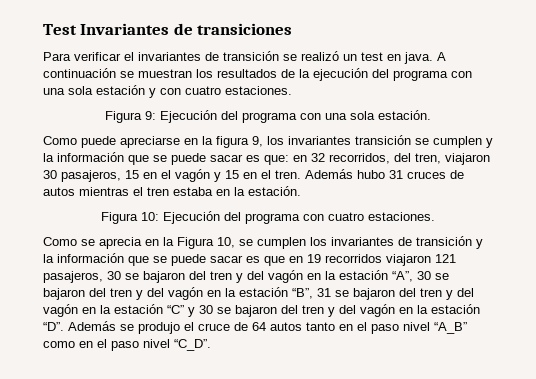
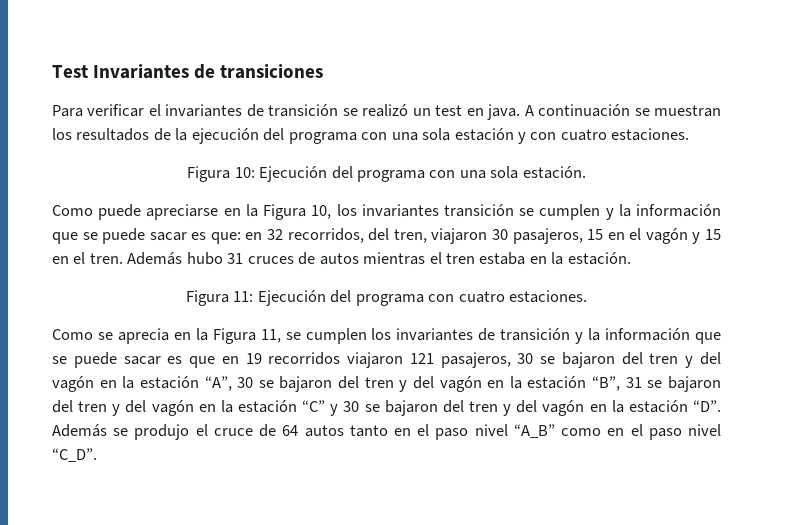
[145,111,156,120] 9: -> [234,167,255,178] 10:
[216,136,263,148] figura 9, -> [263,204,332,220] Figura 10,
[141,212,159,221] 10: -> [233,291,254,302] 11:
[217,237,235,248] 10, -> [260,329,281,343] 11,

